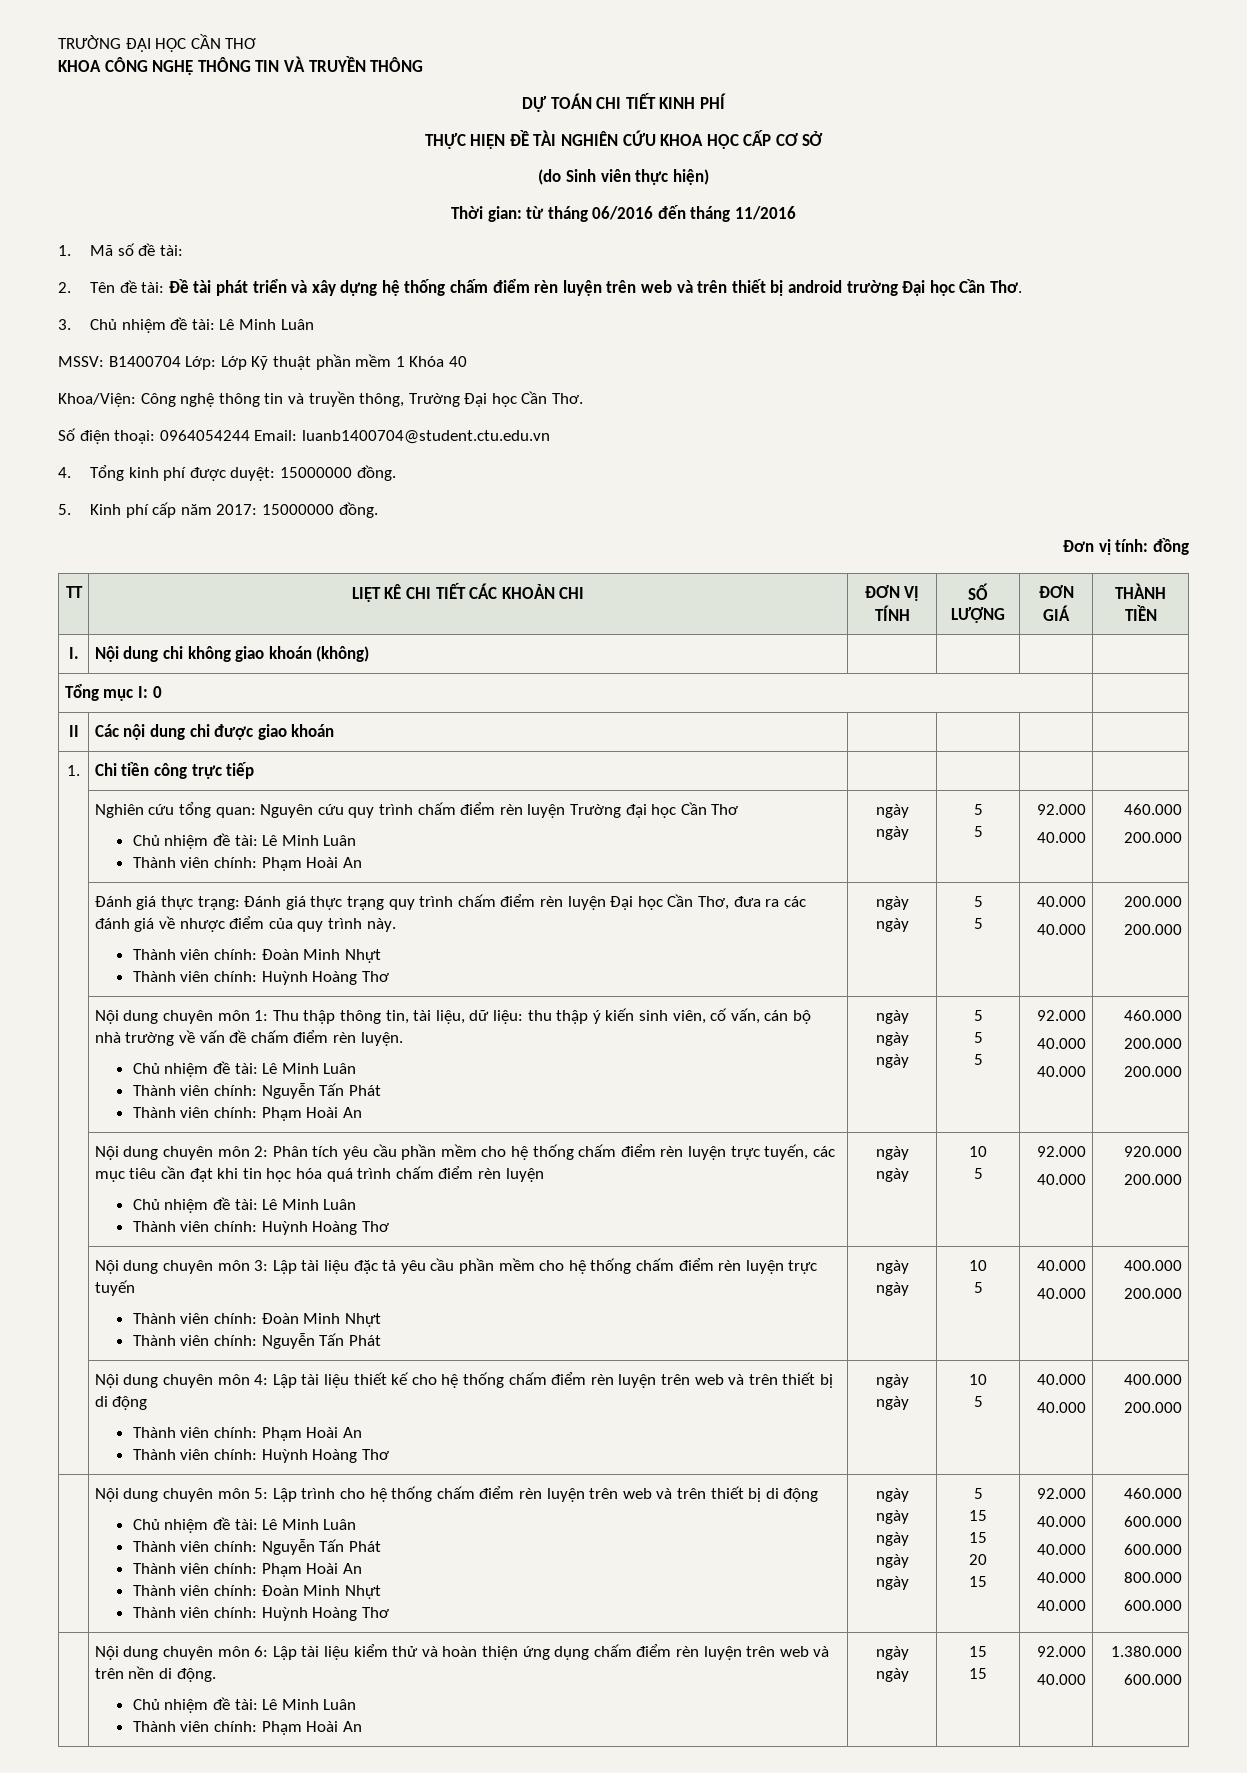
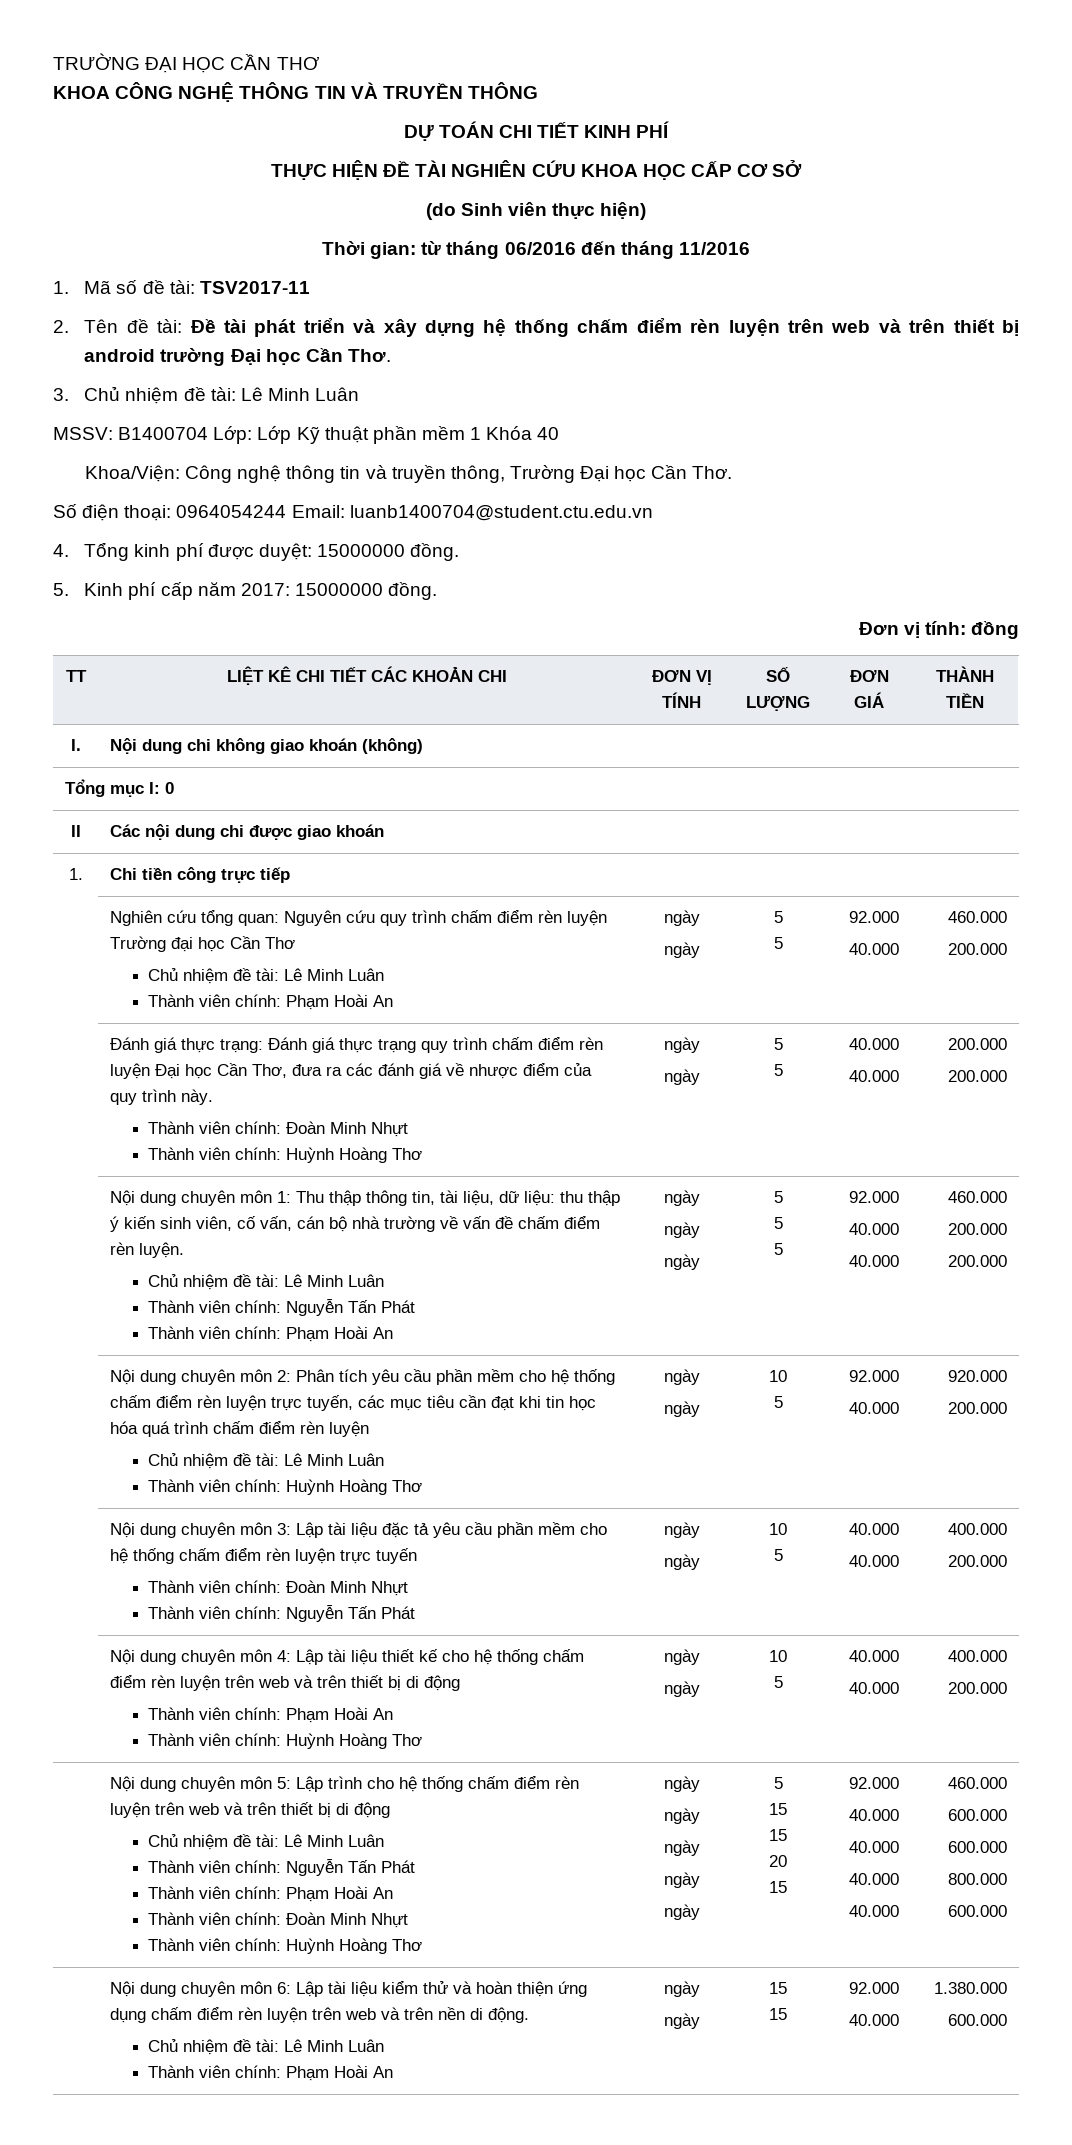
(183, 250) none -> [199,281,310,294] TSV2017-11

